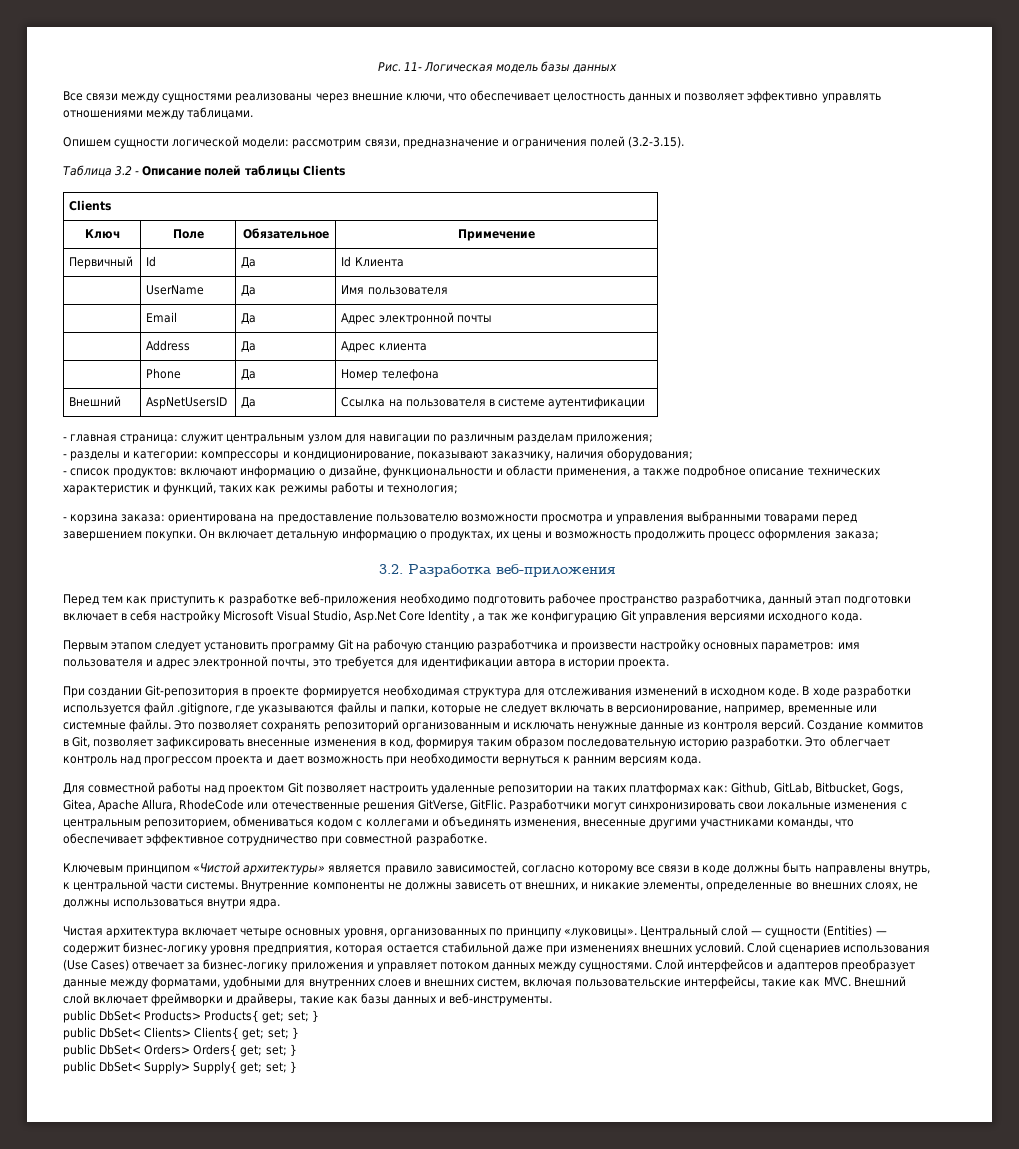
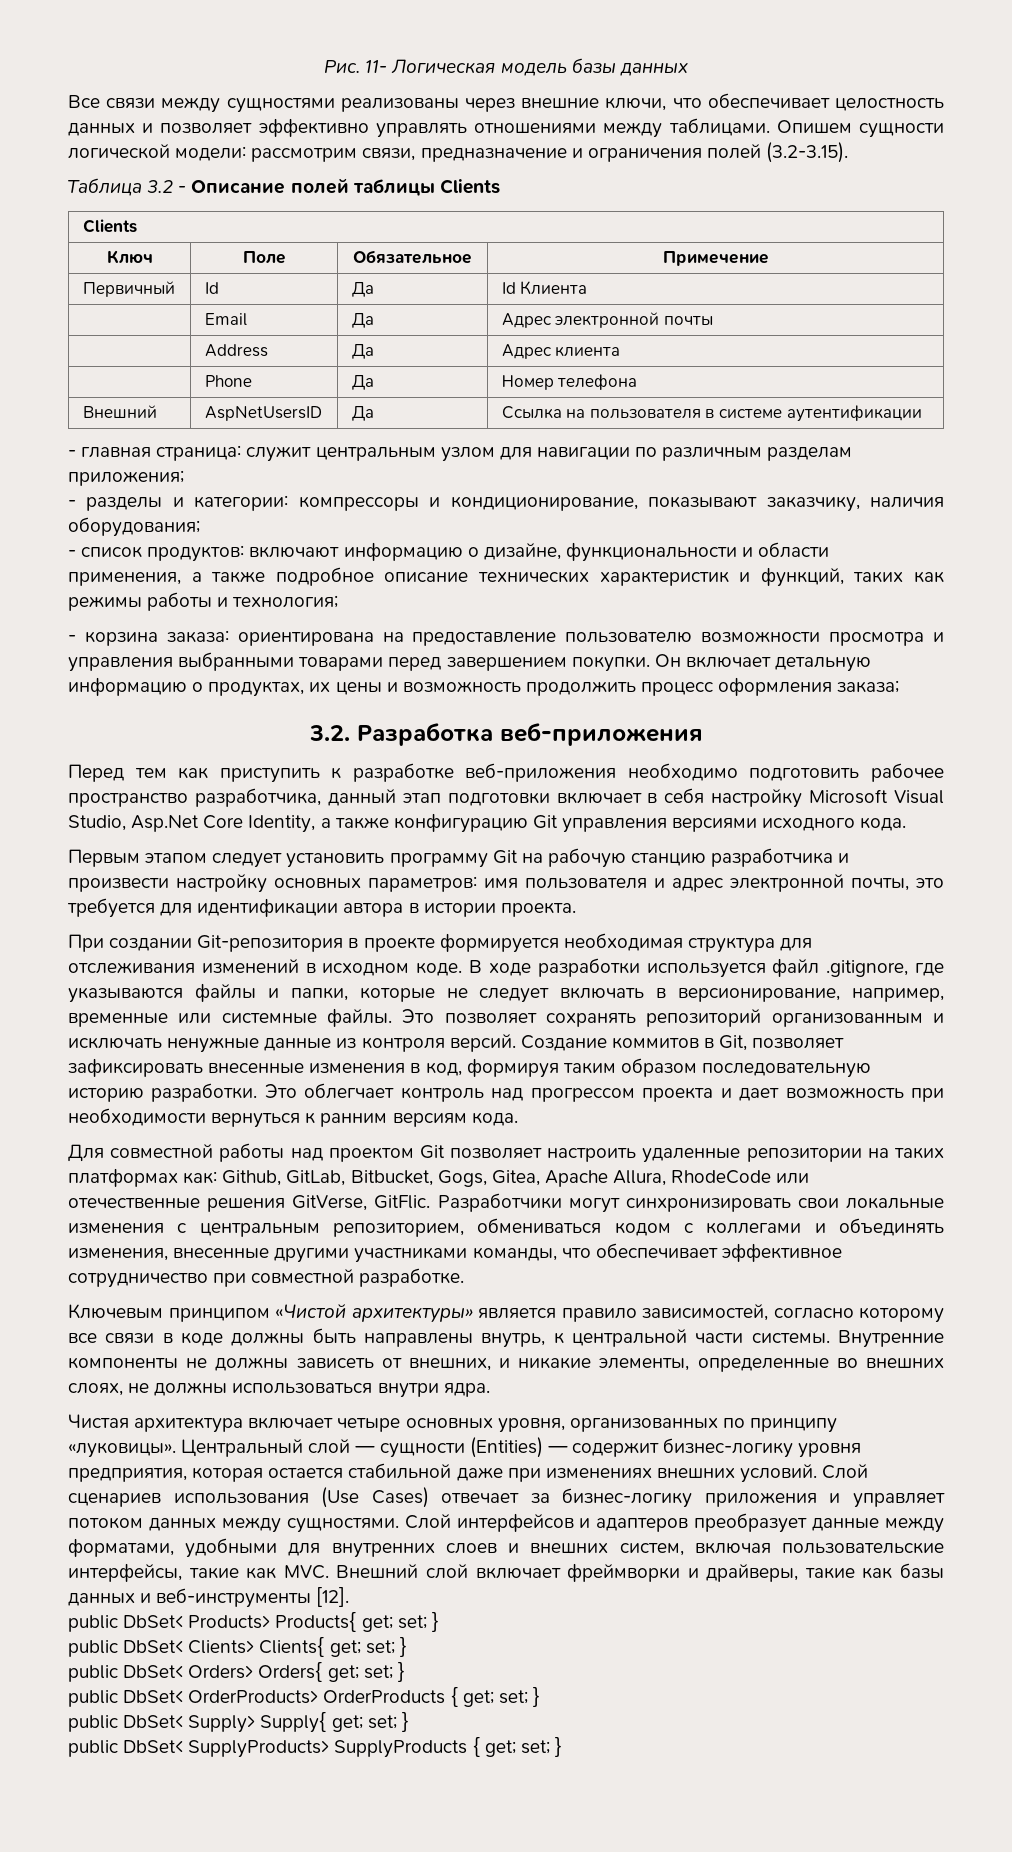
(254, 113) // -> (770, 127) none
[146,285,205,295] [241,285,257,296] [341,285,448,295] // | UserName | Да | Имя пользователя -> (588, 288) none
[427,610,529,623] Identity , а так же -> [248,815,389,833] Identity, а также
[449,993,553,1006] веб-инструменты. -> [156,1587,350,1608] веб-инструменты [12].
(297, 1050) none -> [68,1687,540,1707] // public DbSet< OrderProducts> OrderProducts { get; set; }
(297, 1067) none -> [68,1737,562,1758] // public DbSet< SupplyProducts> SupplyProducts { get; set; }

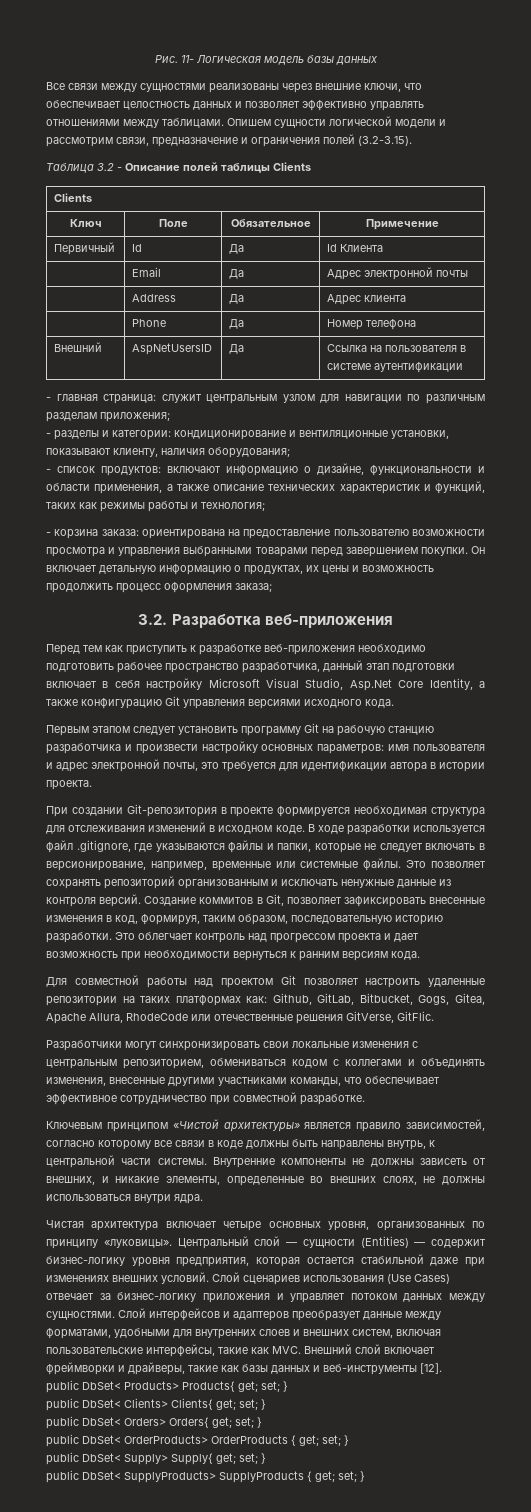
[175,146,247,161] модели: -> [395,119,446,128] модели и
[298,496,860,512] компрессоры и кондиционирование, показывают заказчику, -> [174,430,449,440] [46,448,158,457] кондиционирование и вентиляционные установки, показывают клиенту,
[275,567,374,586] подробное -> (209, 487) none
[466,1058,697,1078] формируя таким образом -> [141,914,288,925] формируя, таким образом,
(431, 1202) none -> (434, 1016) //

